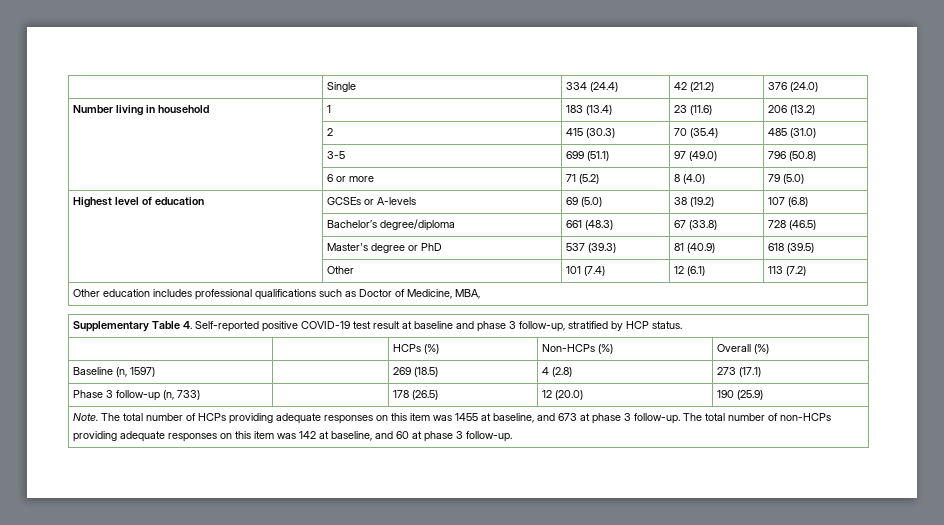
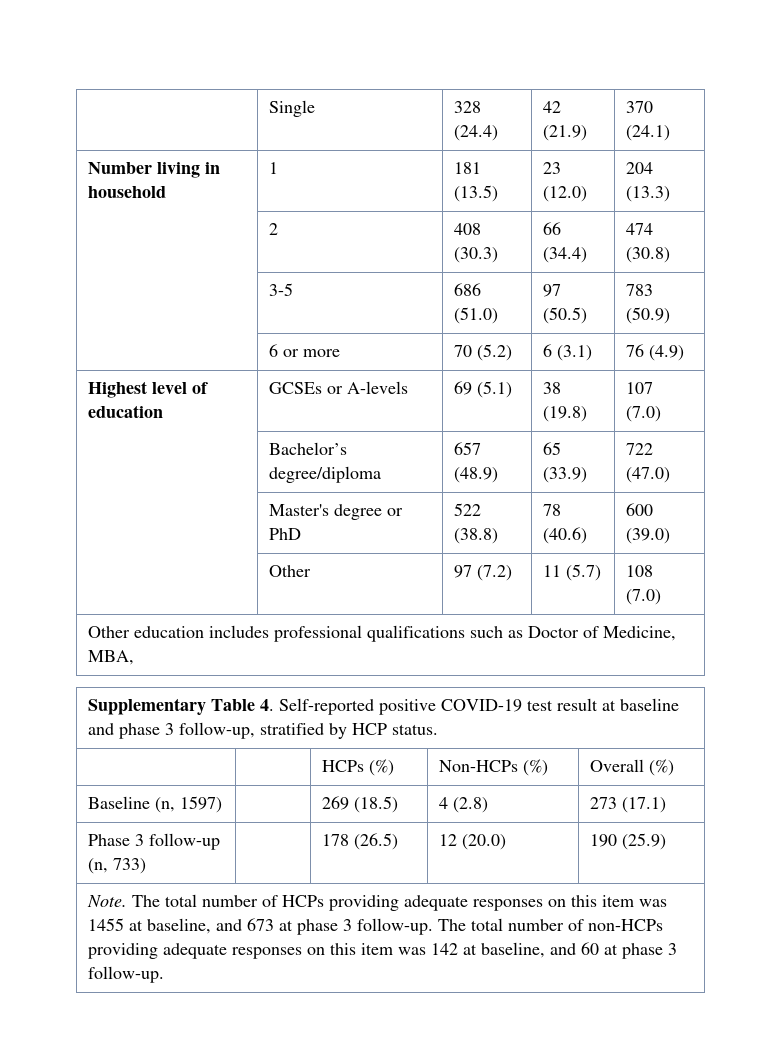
[565,82,587,90] 334 -> [454,101,482,113] 328
[689,82,714,92] [767,82,818,92] (21.2) | 376 (24.0) -> [543,125,588,141] [626,101,654,113] [626,125,671,141] (21.9) | 370 (24.1)
[565,105,612,115] 183 (13.4) -> [454,162,482,174] [454,185,499,202] 181 (13.5)
[689,105,712,115] [767,105,815,115] (11.6) | 206 (13.2) -> [543,186,588,202] [626,162,654,174] [626,186,671,202] (12.0) | 204 (13.3)
[565,128,583,136] 415 -> [454,223,482,235] 408
[673,128,718,138] [767,128,816,138] 70 (35.4) | 485 (31.0) -> [543,222,562,235] [543,247,588,263] [626,223,654,235] [626,247,671,263] 66 (34.4) | 474 (30.8)
[565,151,609,161] [673,151,717,161] [767,151,816,161] 699 (51.1) | 97 (49.0) | 796 (50.8) -> [454,283,482,296] [454,307,499,324] [543,284,562,297] [543,307,588,324] [626,284,654,296] [626,307,671,324] 686 (51.0) | 97 (50.5) | 783 (50.9)
[565,174,576,182] 71 -> [454,345,473,357] 70
[673,174,705,184] [767,174,804,184] 8 (4.0) | 79 (5.0) -> [543,344,593,361] [626,344,685,361] 6 (3.1) | 76 (4.9)
[580,197,602,207] (5.0) -> [477,381,513,398] (5.1)
[689,197,714,207] (19.2) -> [543,406,588,422] (19.8)
[787,197,808,207] (6.8) -> [626,406,662,422] (7.0)
[565,220,613,230] [673,220,717,230] [767,220,816,230] [326,243,442,253] [565,243,616,253] [673,243,715,253] [767,243,814,253] [326,266,354,274] [565,266,605,276] [673,266,705,276] [767,266,806,276] 661 (48.3) | 67 (33.8) | 728 (46.5) // | Master's degree or PhD | 537 (39.3) | 81 (40.9) | 618 (39.5) // | Other | 101 (7.4) | 12 (6.1) | 113 (7.2) -> [454,442,482,455] [454,467,499,483] [543,442,562,455] [543,467,588,483] [626,443,654,455] [626,467,671,483] [269,504,404,520] [269,528,302,540] [454,503,482,516] [454,528,499,544] [543,504,562,516] [543,527,588,544] [626,503,654,516] [626,528,671,544] [269,565,312,577] [454,565,513,581] [543,564,602,581] [626,565,654,577] [626,589,662,605] 657 (48.9) | 65 (33.9) | 722 (47.0) // | Master's degree or PhD | 522 (38.8) | 78 (40.6) | 600 (39.0) // | Other | 97 (7.2) | 11 (5.7) | 108 (7.0)

